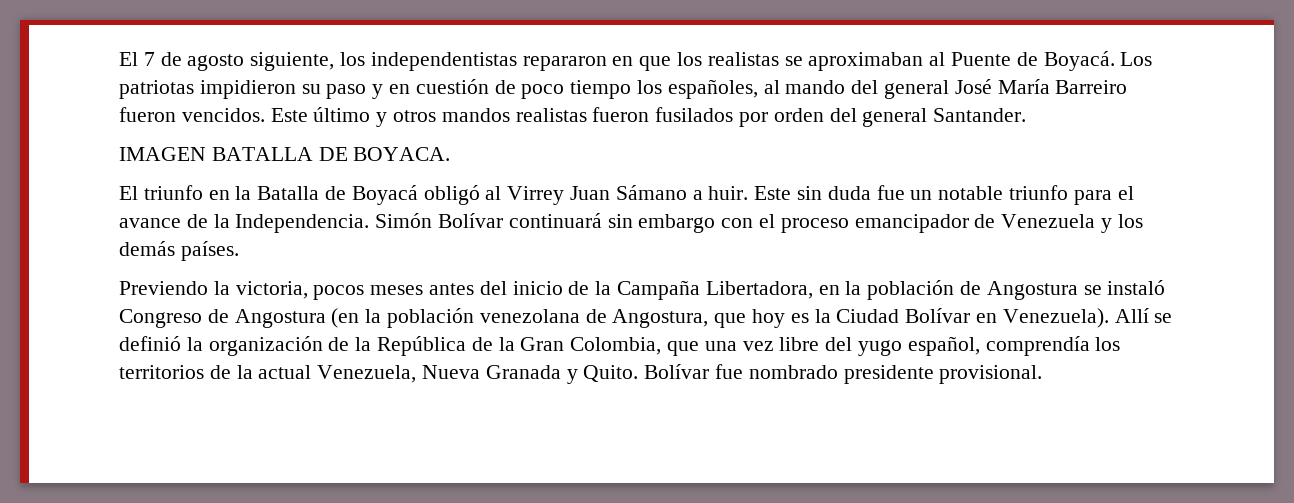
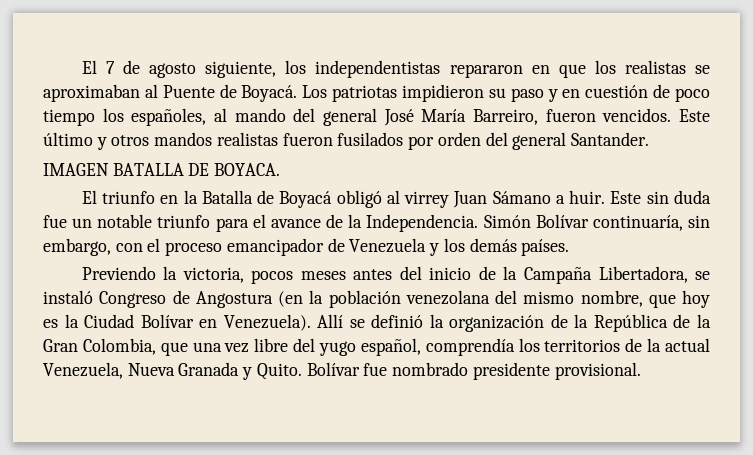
[1055,80,1128,94] Barreiro -> [473,109,538,125] Barreiro,
[507,186,565,205] Virrey -> [404,191,450,208] virrey
[508,213,716,233] continuará sin embargo -> [592,215,710,231] [43,238,111,256] continuaría, sin embargo,
[818,280,1078,300] en la población de Angostura -> (688, 274) none
[585,309,709,328] de Angostura, -> [495,290,643,307] del mismo nombre,

